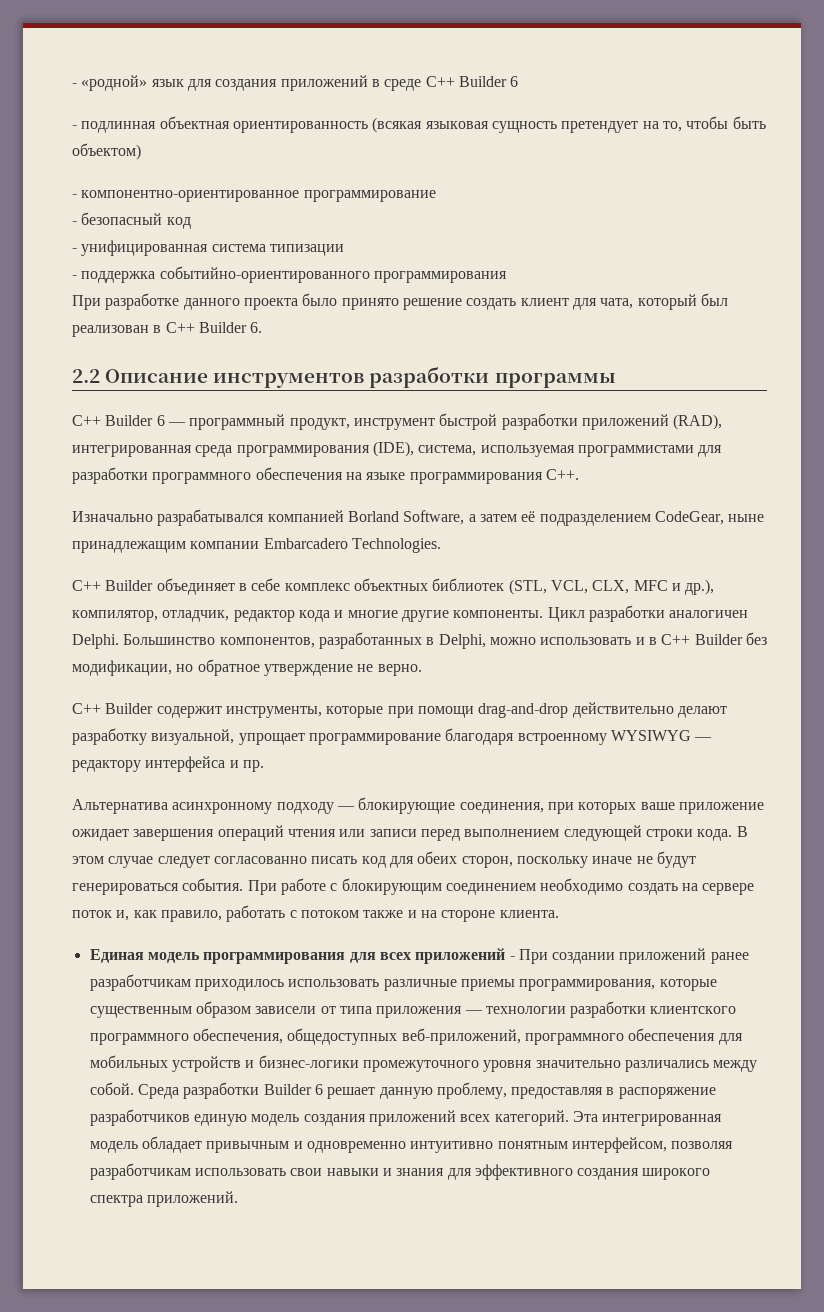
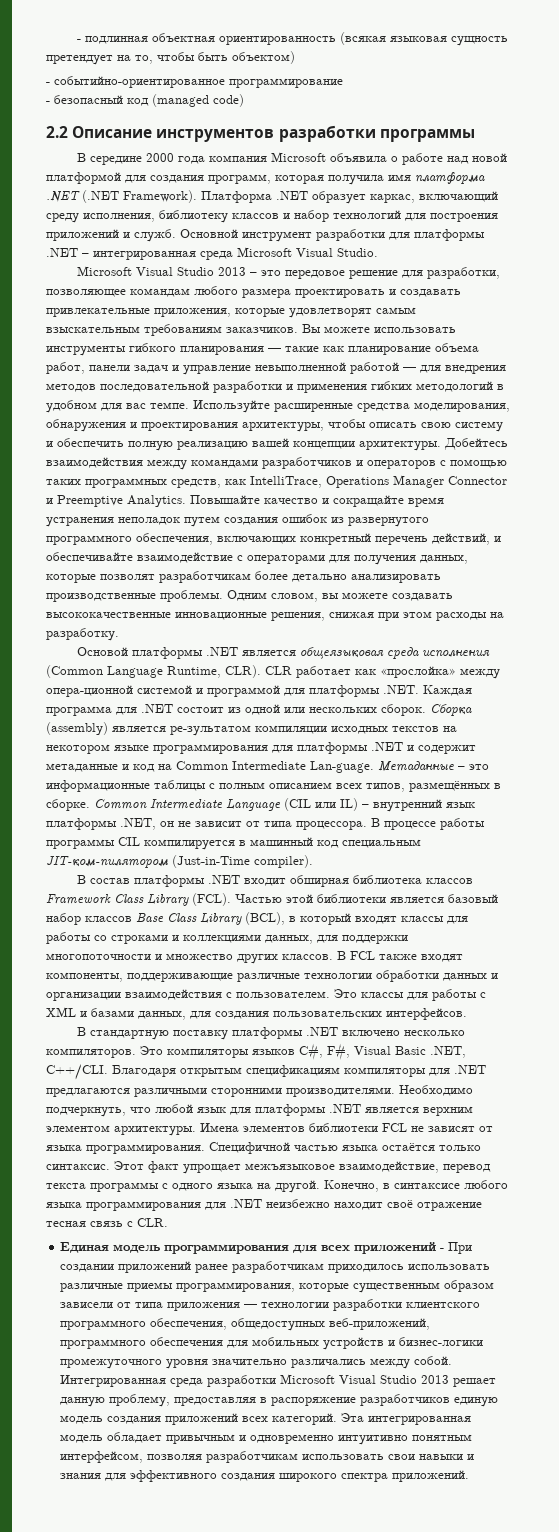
[72,75,519,91] [72,125,77,129] - «родной» язык для создания приложений в среде C++ Builder 6 // - -> [77,39,82,42] -
[81,190,300,202] компонентно-ориентированное -> [54,76,225,88] событийно-ориентированное
[72,240,344,256] [72,266,507,283] [72,293,728,310] [72,322,263,337] // - унифицированная система типизации // - поддержка событийно-ориентированного программирования // При разработке данного проекта было принято решение создать клиент для чата, который был реализован в C++ Builder 6. -> [152,94,244,107] (managed code)
[72,413,723,430] [72,441,723,457] [72,467,579,484] [72,509,765,526] [72,538,441,553] [72,578,715,595] [72,605,749,622] [72,632,767,649] [72,659,422,676] [72,702,727,718] [72,728,713,745] [72,756,264,772] [72,797,764,814] [72,825,748,841] [72,851,696,868] [72,878,755,895] [72,905,559,922] C++ Builder 6 — программный продукт, инструмент быстрой разработки приложений (RAD), интегрированная среда программирования (IDE), система, используемая программистами для разработки программного обеспечения на языке программирования C++. // Изначально разрабатывался компанией Borland Software, а затем её подразделением CodeGear, ныне принадлежащим компании Embarcadero Technologies. // C++ Builder объединяет в себе комплекс объектных библиотек (STL, VCL, CLX, MFC и др.), компилятор, отладчик, редактор кода и многие другие компоненты. Цикл разработки аналогичен Delphi. Большинство компонентов, разработанных в Delphi, можно использовать и в C++ Builder без модификации, но обратное утверждение не верно. // C++ Builder содержит инструменты, которые при помощи drag-and-drop действительно делают разработку визуальной, упрощает программирование благодаря встроенному WYSIWYG — редактору интерфейса и пр. // Альтернатива асинхронному подходу — блокирующие соединения, при которых ваше приложение ожидает завершения операций чтения или записи перед выполнением следующей строки кода. В этом случае следует согласованно писать код для обеих сторон, поскольку иначе не будут генерироваться события. При работе с блокирующим соединением необходимо создать на сервере поток и, как правило, работать с потоком также и на стороне клиента. -> [77,152,508,165] [46,172,485,185] [46,190,498,204] [46,210,498,223] [46,229,485,242] [46,247,378,260] [77,266,501,279] [46,286,461,298] [46,307,416,318] [46,324,456,336] [46,343,479,356] [46,362,506,375] [46,381,504,393] [46,400,510,413] [46,419,503,432] [46,438,508,451] [46,457,507,470] [46,475,507,488] [46,495,444,507] [46,514,429,527] [46,533,501,545] [46,552,468,565] [46,571,441,583] [46,590,453,602] [46,611,504,621] [46,628,119,641] [77,647,491,659] [46,665,500,679] [46,685,472,697] [46,704,472,716] [46,722,457,736] [46,742,476,754] [46,761,489,773] [46,780,501,792] [46,798,475,812] [46,818,485,830] [46,837,421,850] [46,855,313,868] [77,875,474,887] [46,893,498,906] [46,912,468,925] [46,932,408,944] [46,951,463,964] [46,970,498,982] [46,989,486,1001] [46,1007,467,1020] [77,1027,466,1040] [46,1043,466,1060] [46,1064,486,1080] [46,1085,473,1097] [46,1104,473,1117] [46,1123,493,1136] [46,1142,481,1154] [46,1161,491,1174] [46,1180,508,1193] [46,1199,482,1211] [46,1218,168,1227] В середине 2000 года компания Microsoft объявила о работе над новой платформой для создания программ, которая получила имя платформа .NET (.NET Framework). Платформа .NET образует каркас, включающий среду исполнения, библиотеку классов и набор технологий для построения приложений и служб. Основной инструмент разработки для платформы .NET – интегрированная среда Microsoft Visual Studio. // Microsoft Visual Studio 2013 – это передовое решение для разработки, позволяющее командам любого размера проектировать и создавать привлекательные приложения, которые удовлетворят самым взыскательным требованиям заказчиков. Вы можете использовать инструменты гибкого планирования — такие как планирование объема работ, панели задач и управление невыполненной работой — для внедрения методов последовательной разработки и применения гибких методологий в удобном для вас темпе. Используйте расширенные средства моделирования, обнаружения и проектирования архитектуры, чтобы описать свою систему и обеспечить полную реализацию вашей концепции архитектуры. Добейтесь взаимодействия между командами разработчиков и операторов с помощью таких программных средств, как IntelliTrace, Operations Manager Connector и Preemptive Analytics. Повышайте качество и сокращайте время устранения неполадок путем создания ошибок из развернутого программного обеспечения, включающих конкретный перечень действий, и обеспечивайте взаимодействие с операторами для получения данных, которые позволят разработчикам более детально анализировать производственные проблемы. Одним словом, вы можете создавать высококачественные инновационные решения, снижая при этом расходы на разработку. // Основой платформы .NET является общеязыковая среда исполнения (Common Language Runtime, CLR). CLR работает как «прослойка» между опера-ционной системой и программой для платформы .NET. Каждая программа для .NET состоит из одной или нескольких сборок. Сборка (assembly) является ре-зультатом компиляции исходных текстов на некотором языке программирования для платформы .NET и содержит метаданные и код на Common Intermediate Lan-guage. Метаданные – это информационные таблицы с полным описанием всех типов, размещённых в сборке. Common Intermediate Language (CIL или IL) – внутренний язык платформы .NET, он не зависит от типа процессора. В процессе работы программы CIL компилируется в машинный код специальным JIT-ком-пилятором (Just-in-Time compiler). // В состав платформы .NET входит обширная библиотека классов Framework Class Library (FCL). Частью этой библиотеки является базовый набор классов Base Class Library (BCL), в который входят классы для работы со строками и коллекциями данных, для поддержки многопоточности и множество других классов. В FCL также входят компоненты, поддерживающие различные технологии обработки данных и организации взаимодействия с пользователем. Это классы для работы с XML и базами данных, для создания пользовательских интерфейсов. // В стандартную поставку платформы .NET включено несколько компиляторов. Это компиляторы языков C#, F#, Visual Basic .NET, C++/CLI. Благодаря открытым спецификациям компиляторы для .NET предлагаются различными сторонними производителями. Необходимо подчеркнуть, что любой язык для платформы .NET является верхним элементом архитектуры. Имена элементов библиотеки FCL не зависят от языка программирования. Специфичной частью языка остаётся только синтаксис. Этот факт упрощает межъязыковое взаимодействие, перевод текста программы с одного языка на другой. Конечно, в синтаксисе любого языка программирования для .NET неизбежно находит своё отражение тесная связь с CLR.
[137,1082,323,1099] Среда разработки Builder 6 -> [60,1374,450,1387] Интегрированная среда разработки Microsoft Visual Studio 2013

